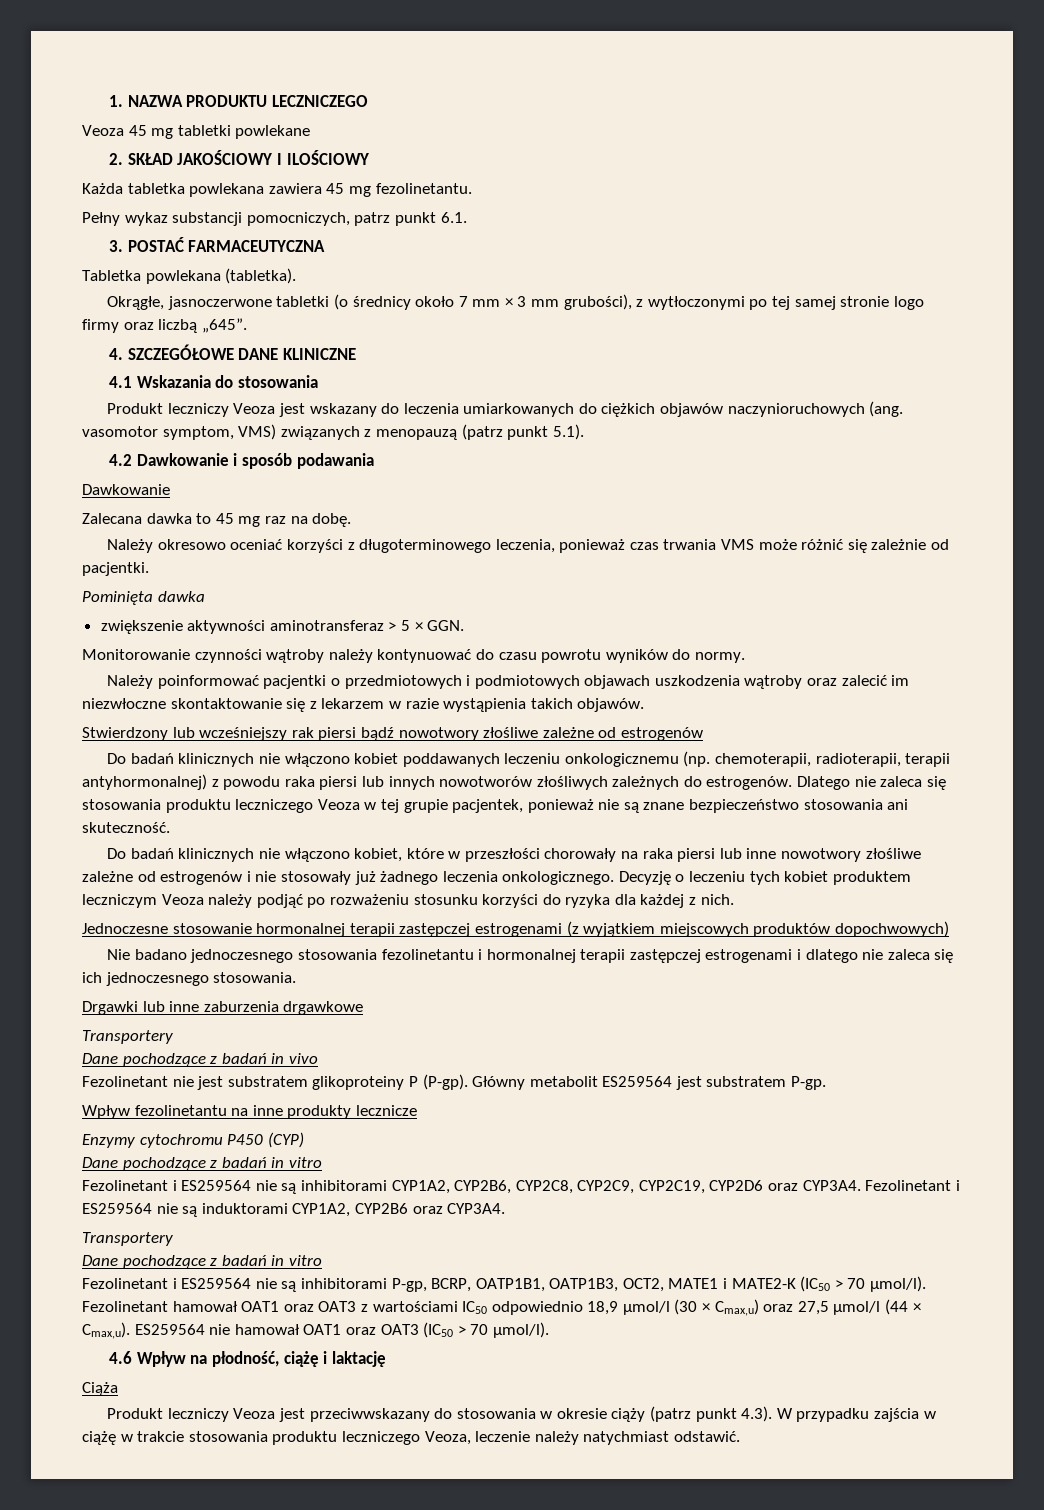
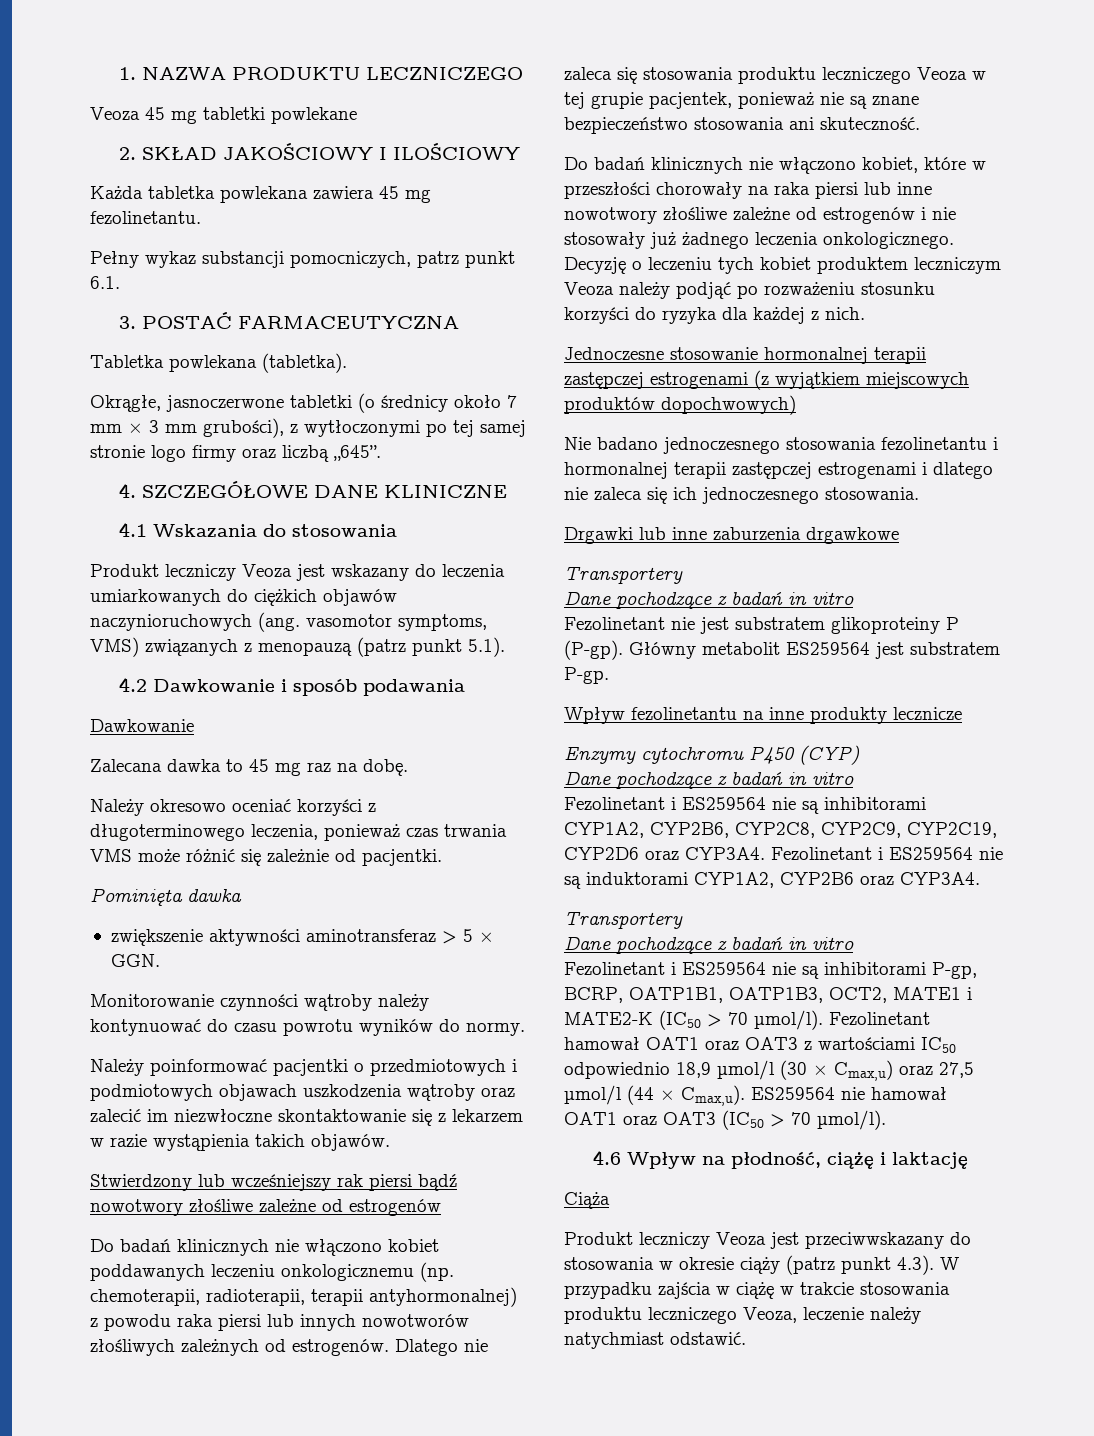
[162,426,234,440] symptom, -> [398,614,487,631] symptoms,
[683,776,702,787] do -> [265,1339,286,1352] od
[288,1053,318,1064] vivo -> [812,592,854,605] vitro

